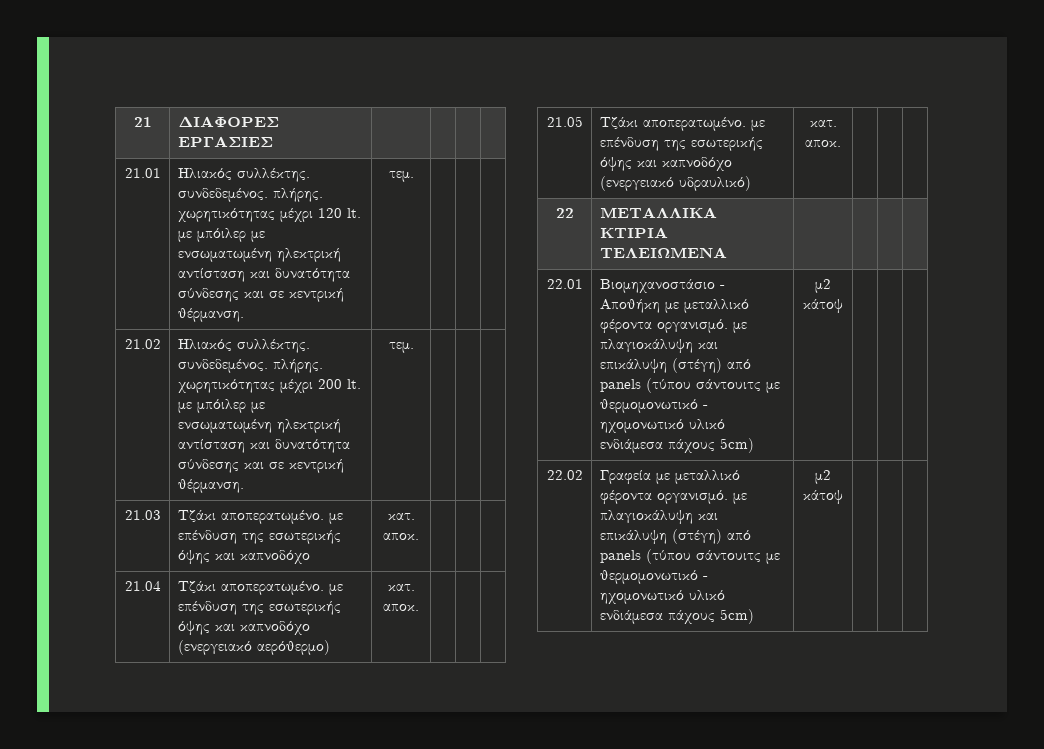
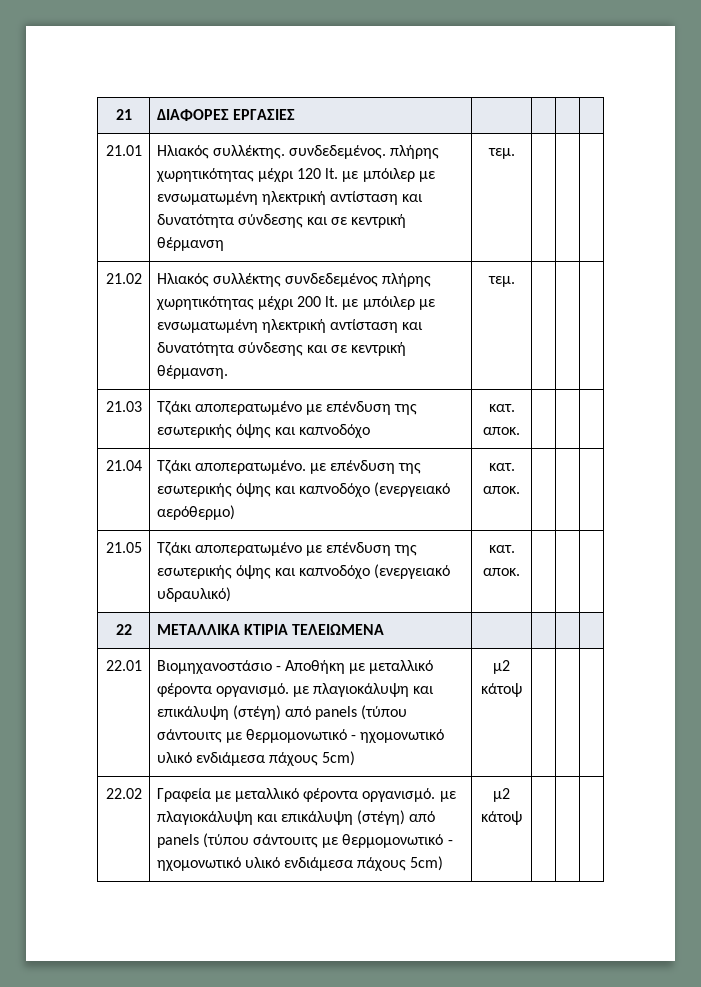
[272,188,323,202] πλήρης. -> [390,145,440,159] πλήρης
[177,308,244,322] θέρμανση. -> [156,237,224,251] θέρμανση
[236,339,310,353] [177,359,323,373] συλλέκτης. συνδεδεμένος. πλήρης. -> [212,273,432,287] συλλέκτης συνδεδεμένος πλήρης
[220,510,324,524] αποπερατωμένο. -> [194,401,302,415] αποπερατωμένο
[642,117,746,131] αποπερατωμένο. -> [194,542,302,556] αποπερατωμένο

